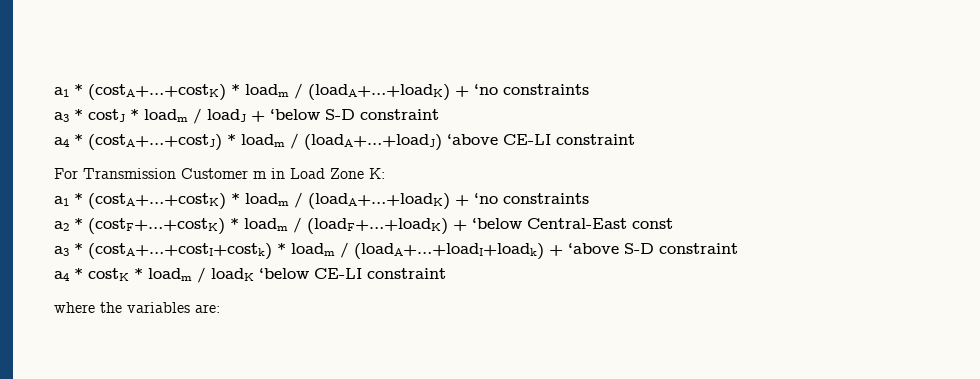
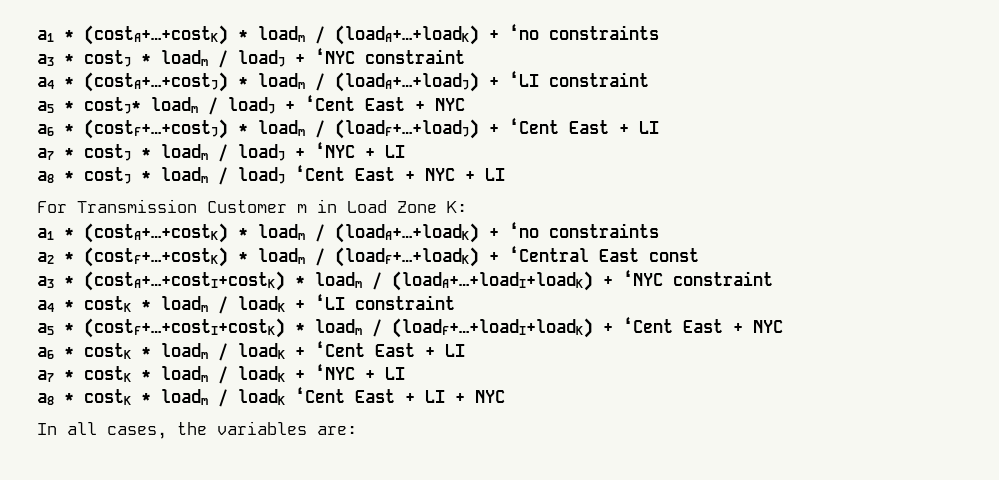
[270,109,355,120] ‘below S-D -> [315,47,355,64] ‘NYC
[447,134,635,145] ‘above CE-LI constraint -> [489,70,649,87] [37,94,465,115] [37,117,659,139] [37,141,405,162] [37,164,505,185] + ‘LI constraint // a5 * costJ* loadm / loadJ + ‘Cent East + NYC // a6 * (costF+…+costJ) * loadm / (loadF+…+loadJ) + ‘Cent East + LI // a7 * costJ * loadm / loadJ + ‘NYC + LI // a8 * costJ * loadm / loadJ ‘Cent East + NYC + LI
[472,218,627,229] ‘below Central-East -> [509,245,639,262] ‘Central East
[88,242,654,260] (costA+…+costI+costk) * loadm / (loadA+…+loadI+loadk) + ‘above S-D -> [84,269,663,291] (costA+…+costI+costK) * loadm / (loadA+…+loadI+loadK) + ‘NYC
[259,268,446,279] [54,302,95,313] ‘below CE-LI constraint // where -> [295,293,455,310] [37,316,783,338] [37,340,465,361] [37,363,405,384] [37,386,505,407] [37,422,167,439] + ‘LI constraint // a5 * (costF+…+costI+costK) * loadm / (loadF+…+loadI+loadK) + ‘Cent East + NYC // a6 * costK * loadm / loadK + ‘Cent East + LI // a7 * costK * loadm / loadK + ‘NYC + LI // a8 * costK * loadm / loadK ‘Cent East + LI + NYC // In all cases,

